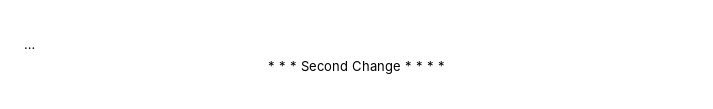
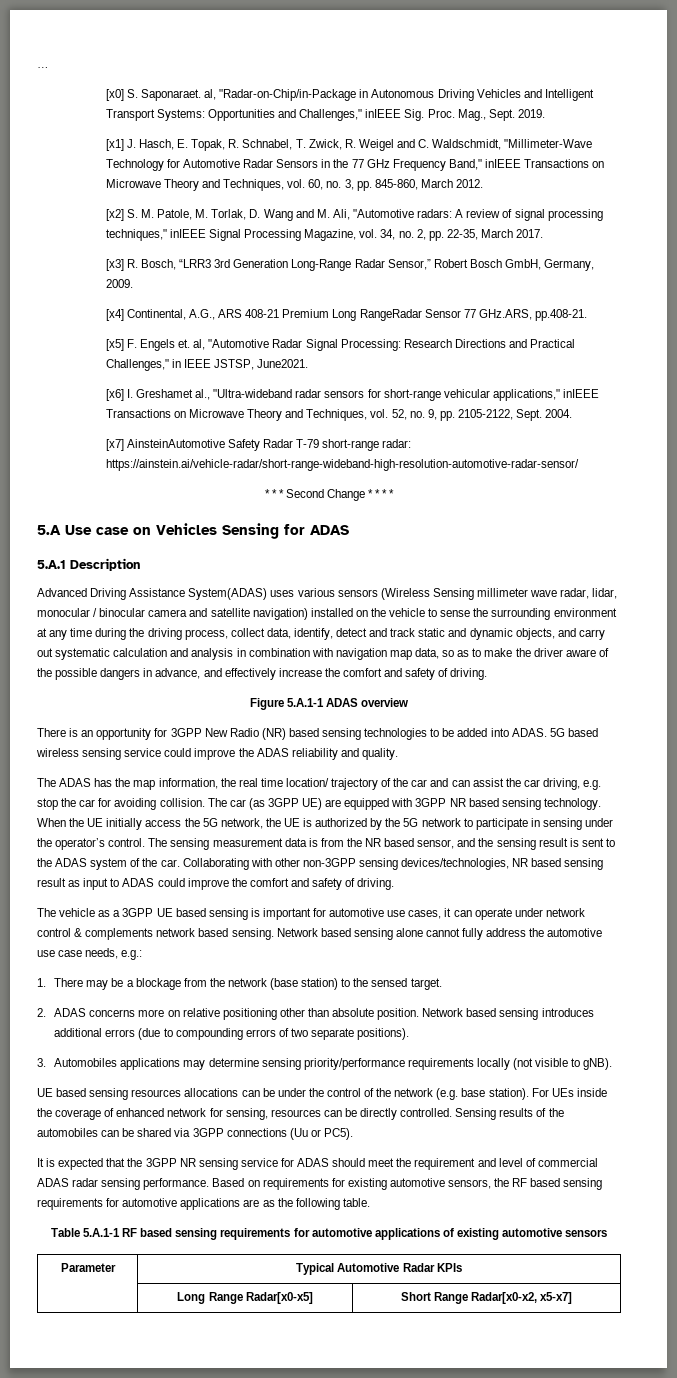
(35, 48) none -> [105,89,594,101] [105,109,545,121] [105,139,593,151] [105,159,605,171] [105,179,483,191] [105,209,603,221] [105,229,544,241] [105,259,595,271] [105,279,133,288] [105,309,587,321] [105,339,576,351] [105,359,309,371] [105,389,599,401] [105,409,573,421] [105,439,412,451] [105,459,579,471] // [x0] S. Saponaraet. al, "Radar-on-Chip/in-Package in Autonomous Driving Vehicles and Intelligent Transport Systems: Opportunities and Challenges," inIEEE Sig. Proc. Mag., Sept. 2019. // [x1] J. Hasch, E. Topak, R. Schnabel, T. Zwick, R. Weigel and C. Waldschmidt, "Millimeter-Wave Technology for Automotive Radar Sensors in the 77 GHz Frequency Band," inIEEE Transactions on Microwave Theory and Techniques, vol. 60, no. 3, pp. 845-860, March 2012. // [x2] S. M. Patole, M. Torlak, D. Wang and M. Ali, "Automotive radars: A review of signal processing techniques," inIEEE Signal Processing Magazine, vol. 34, no. 2, pp. 22-35, March 2017. // [x3] R. Bosch, “LRR3 3rd Generation Long-Range Radar Sensor,” Robert Bosch GmbH, Germany, 2009. // [x4] Continental, A.G., ARS 408-21 Premium Long RangeRadar Sensor 77 GHz.ARS, pp.408-21. // [x5] F. Engels et. al, "Automotive Radar Signal Processing: Research Directions and Practical Challenges," in IEEE JSTSP, June2021. // [x6] I. Greshamet al., "Ultra-wideband radar sensors for short-range vehicular applications," inIEEE Transactions on Microwave Theory and Techniques, vol. 52, no. 9, pp. 2105-2122, Sept. 2004. // [x7] AinsteinAutomotive Safety Radar T-79 short-range radar: https://ainstein.ai/vehicle-radar/short-range-wideband-high-resolution-automotive-radar-sensor/
(445, 66) none -> [37,523,349,539] [37,558,140,571] [37,588,618,600] [37,608,617,620] [37,628,605,640] [37,648,609,660] [37,668,488,680] [249,698,409,710] [37,728,598,740] [36,748,398,760] [37,778,602,790] [37,798,601,810] [37,818,614,830] [37,838,615,850] [37,858,604,870] [37,878,395,890] [37,908,585,920] [37,928,603,940] [37,948,143,960] [37,978,442,990] [37,1008,594,1020] [54,1028,410,1040] [37,1058,613,1070] [37,1088,607,1100] [37,1108,564,1120] [37,1128,353,1140] [37,1158,598,1170] [37,1178,603,1190] [37,1198,370,1210] [50,1228,608,1240] [60,1263,116,1272] [296,1263,462,1275] [177,1292,313,1304] [400,1292,573,1304] // 5.A Use case on Vehicles Sensing for ADAS // 5.A.1 Description // Advanced Driving Assistance System(ADAS) uses various sensors (Wireless Sensing millimeter wave radar, lidar, monocular / binocular camera and satellite navigation) installed on the vehicle to sense the surrounding environment at any time during the driving process, collect data, identify, detect and track static and dynamic objects, and carry out systematic calculation and analysis in combination with navigation map data, so as to make the driver aware of the possible dangers in advance, and effectively increase the comfort and safety of driving. // Figure 5.A.1-1 ADAS overview // There is an opportunity for 3GPP New Radio (NR) based sensing technologies to be added into ADAS. 5G based wireless sensing service could improve the ADAS reliability and quality. // The ADAS has the map information, the real time location/ trajectory of the car and can assist the car driving, e.g. stop the car for avoiding collision. The car (as 3GPP UE) are equipped with 3GPP NR based sensing technology. When the UE initially access the 5G network, the UE is authorized by the 5G network to participate in sensing under the operator’s control. The sensing measurement data is from the NR based sensor, and the sensing result is sent to the ADAS system of the car. Collaborating with other non-3GPP sensing devices/technologies, NR based sensing result as input to ADAS could improve the comfort and safety of driving. // The vehicle as a 3GPP UE based sensing is important for automotive use cases, it can operate under network control & complements network based sensing. Network based sensing alone cannot fully address the automotive use case needs, e.g.: // 1. There may be a blockage from the network (base station) to the sensed target. // 2. ADAS concerns more on relative positioning other than absolute position. Network based sensing introduces additional errors (due to compounding errors of two separate positions). // 3. Automobiles applications may determine sensing priority/performance requirements locally (not visible to gNB). // UE based sensing resources allocations can be under the control of the network (e.g. base station). For UEs inside the coverage of enhanced network for sensing, resources can be directly controlled. Sensing results of the automobiles can be shared via 3GPP connections (Uu or PC5). // It is expected that the 3GPP NR sensing service for ADAS should meet the requirement and level of commercial ADAS radar sensing performance. Based on requirements for existing automotive sensors, the RF based sensing requirements for automotive applications are as the following table. // Table 5.A.1-1 RF based sensing requirements for automotive applications of existing automotive sensors // Parameter | Typical Automotive Radar KPIs // | Long Range Radar[x0-x5] | Short Range Radar[x0-x2, x5-x7]

